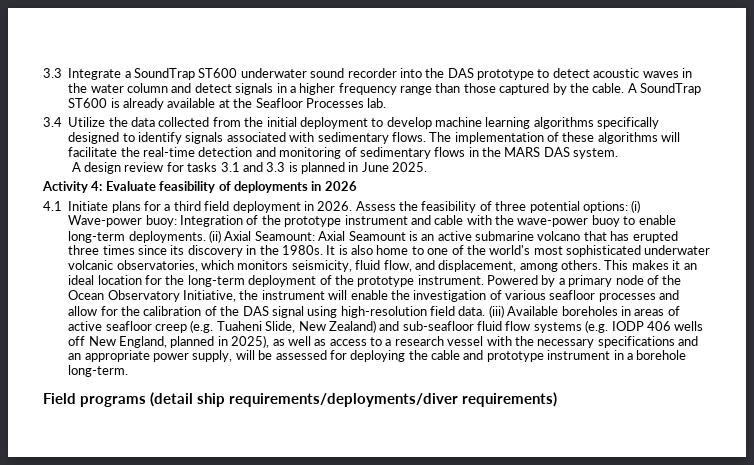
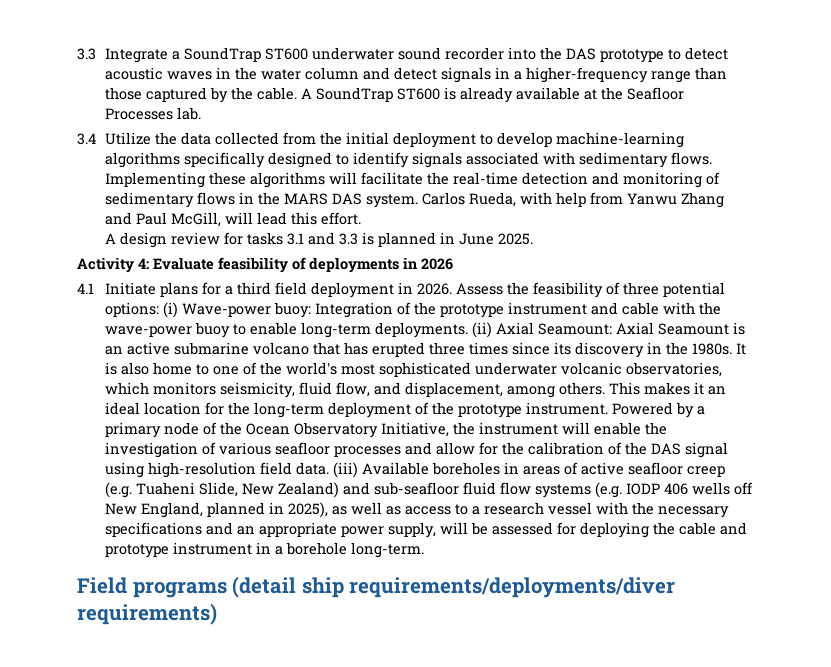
[299,83,397,95] higher frequency -> [526,67,649,83] higher-frequency
[435,117,531,129] machine learning -> [556,132,685,148] machine-learning
[429,132,559,144] The implementation of -> [105,172,206,188] Implementing
(619, 153) none -> [422,192,725,208] [105,212,362,227] Carlos Rueda, with help from Yanwu Zhang and Paul McGill, will lead this effort.

